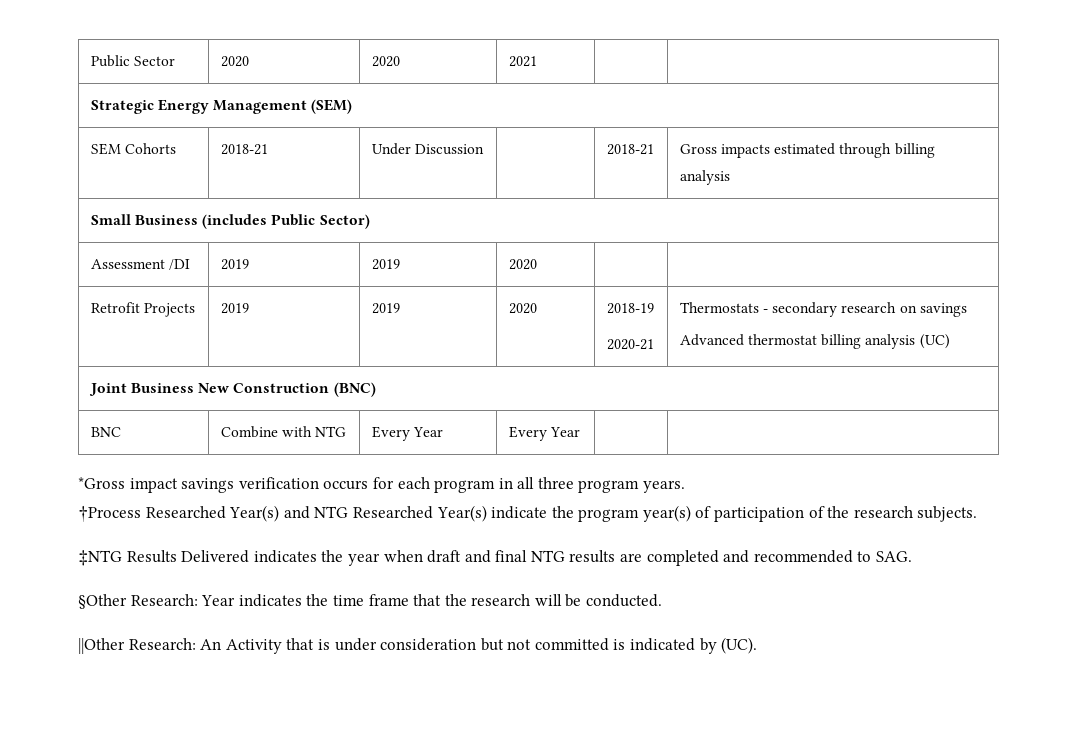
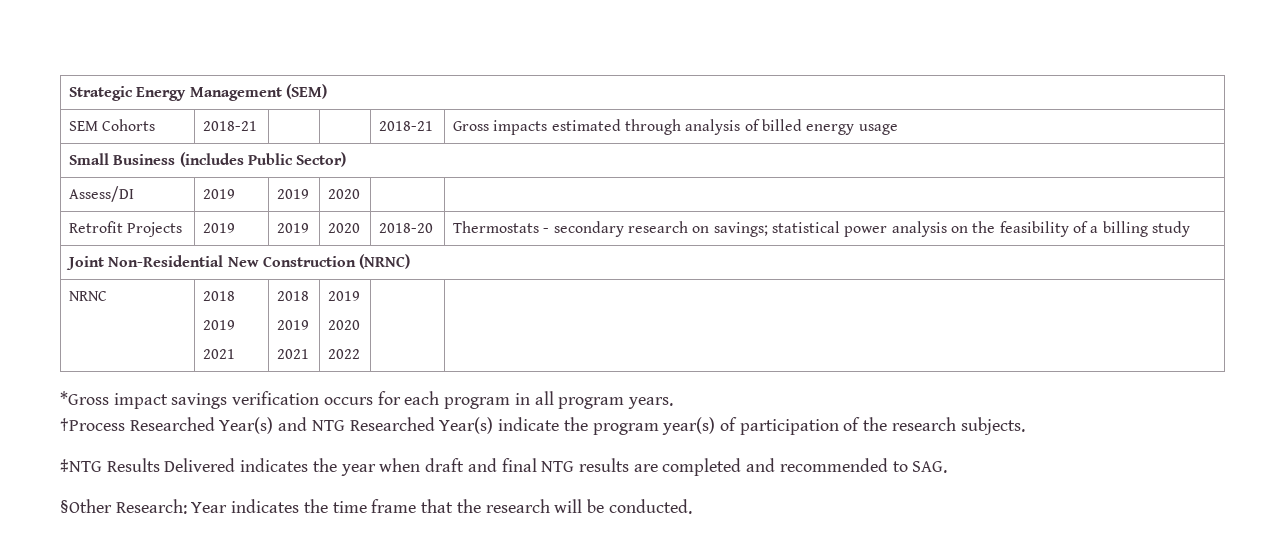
[90,55,176,67] [220,56,249,67] [371,56,400,67] [508,56,537,67] Public Sector | 2020 | 2020 | 2021 | | // -> (69, 93) none
[371,143,485,155] Under Discussion -> (258, 126) none
[894,143,935,158] [679,170,730,185] billing analysis -> [685,119,898,135] analysis of billed energy usage
[90,259,191,270] Assessment /DI -> [69,186,135,202] Assess/DI
[606,303,654,314] [606,339,654,350] 2018-19 // 2020-21 -> [379,223,434,233] 2018-20
[919,303,967,317] [679,334,950,349] savings // Advanced thermostat billing analysis (UC) -> [713,221,1190,237] savings; statistical power analysis on the feasibility of a billing study
[131,383,195,393] Business -> [108,255,224,267] Non-Residential
[333,382,376,397] [90,427,121,437] [220,426,347,438] [371,426,444,441] [508,426,581,441] (BNC) // BNC | Combine with NTG | Every Year | Every Year -> [359,254,411,269] [69,291,108,301] [203,291,236,301] [203,320,236,330] [203,349,236,359] [277,291,310,301] [277,320,310,330] [277,349,310,359] [328,291,361,301] [328,320,361,330] [328,349,361,359] (NRNC) // NRNC | 2018 // 2019 // 2021 | 2018 // 2019 // 2021 | 2019 // 2020 // 2022
[537,477,574,489] three -> (554, 398) none
[78,637,758,654] // ||Other Research: An Activity that is under consideration but not committed is indicated by (UC). -> (692, 506) none

